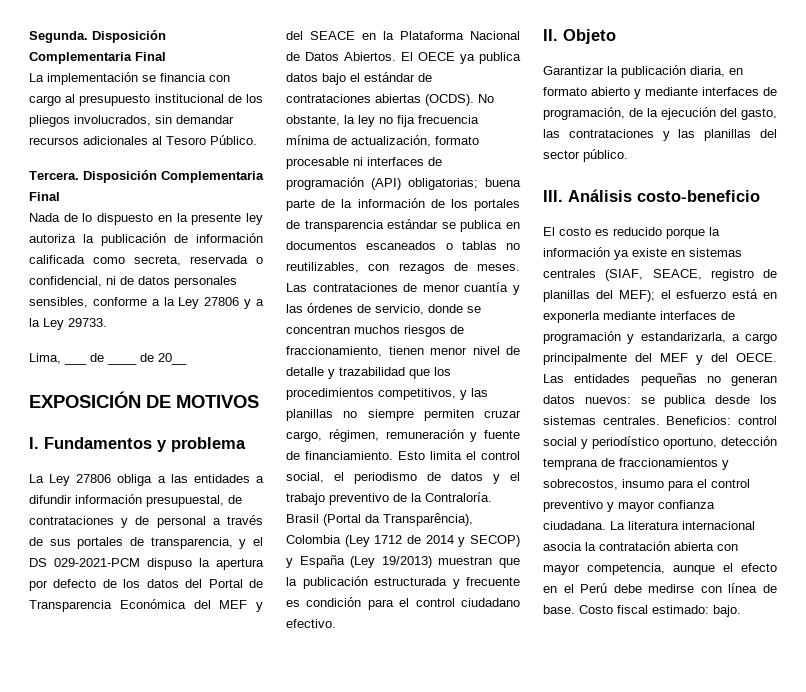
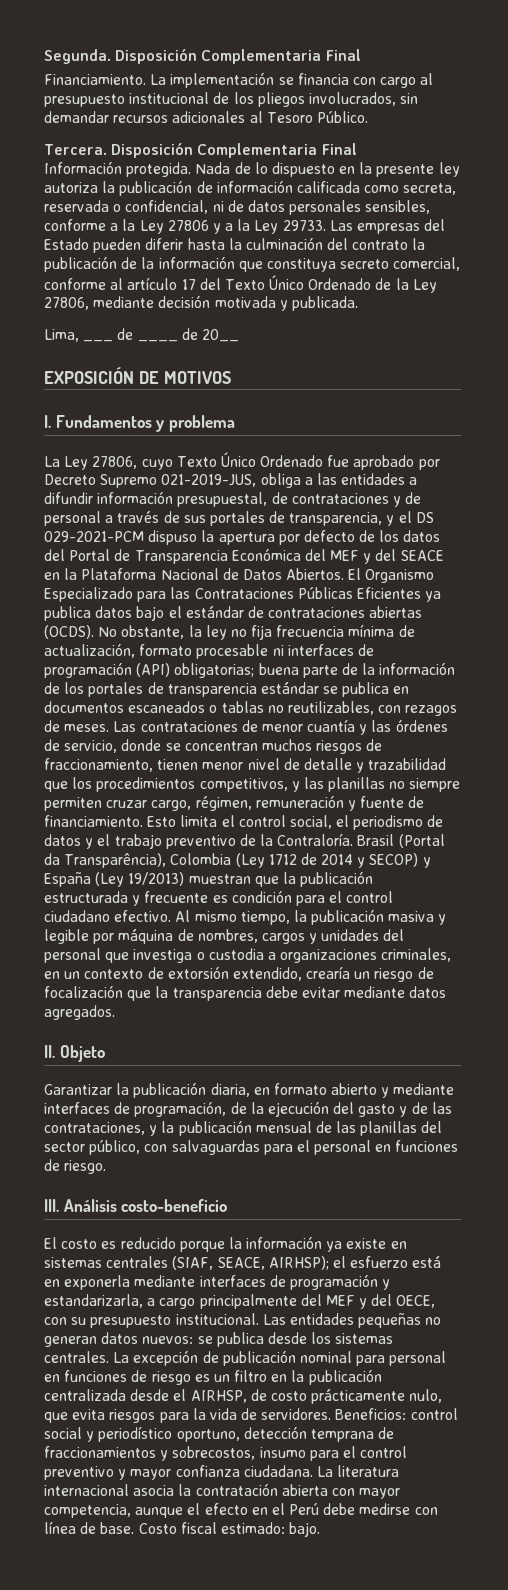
(166, 56) none -> [44,74,146,85] Financiamiento.
(60, 196) none -> [44,161,192,177] Información protegida.
(107, 322) none -> [329,219,446,234] [44,237,426,253] [44,256,461,272] [44,275,437,293] [44,295,358,311] Las empresas del Estado pueden diferir hasta la culminación del contrato la publicación de la información que constituya secreto comercial, conforme al artículo 17 del Texto Único Ordenado de la Ley 27806, mediante decisión motivada y publicada.
[76,474,112,483] 27806 -> [92,452,440,470] [44,474,257,488] 27806, cuyo Texto Único Ordenado fue aprobado por Decreto Supremo 021-2019-JUS,
[418,52,455,61] OECE -> [365,569,435,583] [44,587,421,602] Organismo Especializado para las Contrataciones Públicas Eficientes
(336, 623) none -> [175,909,447,925] [44,929,405,944] [44,948,452,963] [44,966,434,982] [44,985,447,1001] [44,1005,115,1020] Al mismo tiempo, la publicación masiva y legible por máquina de nombres, cargos y unidades del personal que investiga o custodia a organizaciones criminales, en un contexto de extorsión extendido, crearía un riesgo de focalización que la transparencia debe evitar mediante datos agregados.
[741,108,777,120] [543,129,777,141] [543,149,628,162] gasto, las contrataciones y las planillas del sector público. -> [358,1102,452,1117] [44,1120,443,1136] [44,1140,459,1155] [44,1159,107,1174] gasto y de las contrataciones, y la publicación mensual de las planillas del sector público, con salvaguardas para el personal en funciones de riesgo.
[710,269,777,281] [543,290,655,302] registro de planillas del MEF); -> [268,1256,329,1270] AIRHSP);
[736,353,777,362] OECE. -> [396,1295,436,1308] [44,1313,259,1328] OECE, con su presupuesto institucional.
(660, 420) none -> [113,1350,447,1366] [44,1369,382,1385] [44,1389,443,1404] [44,1408,332,1423] La excepción de publicación nominal para personal en funciones de riesgo es un filtro en la publicación centralizada desde el AIRHSP, de costo prácticamente nulo, que evita riesgos para la vida de servidores.

